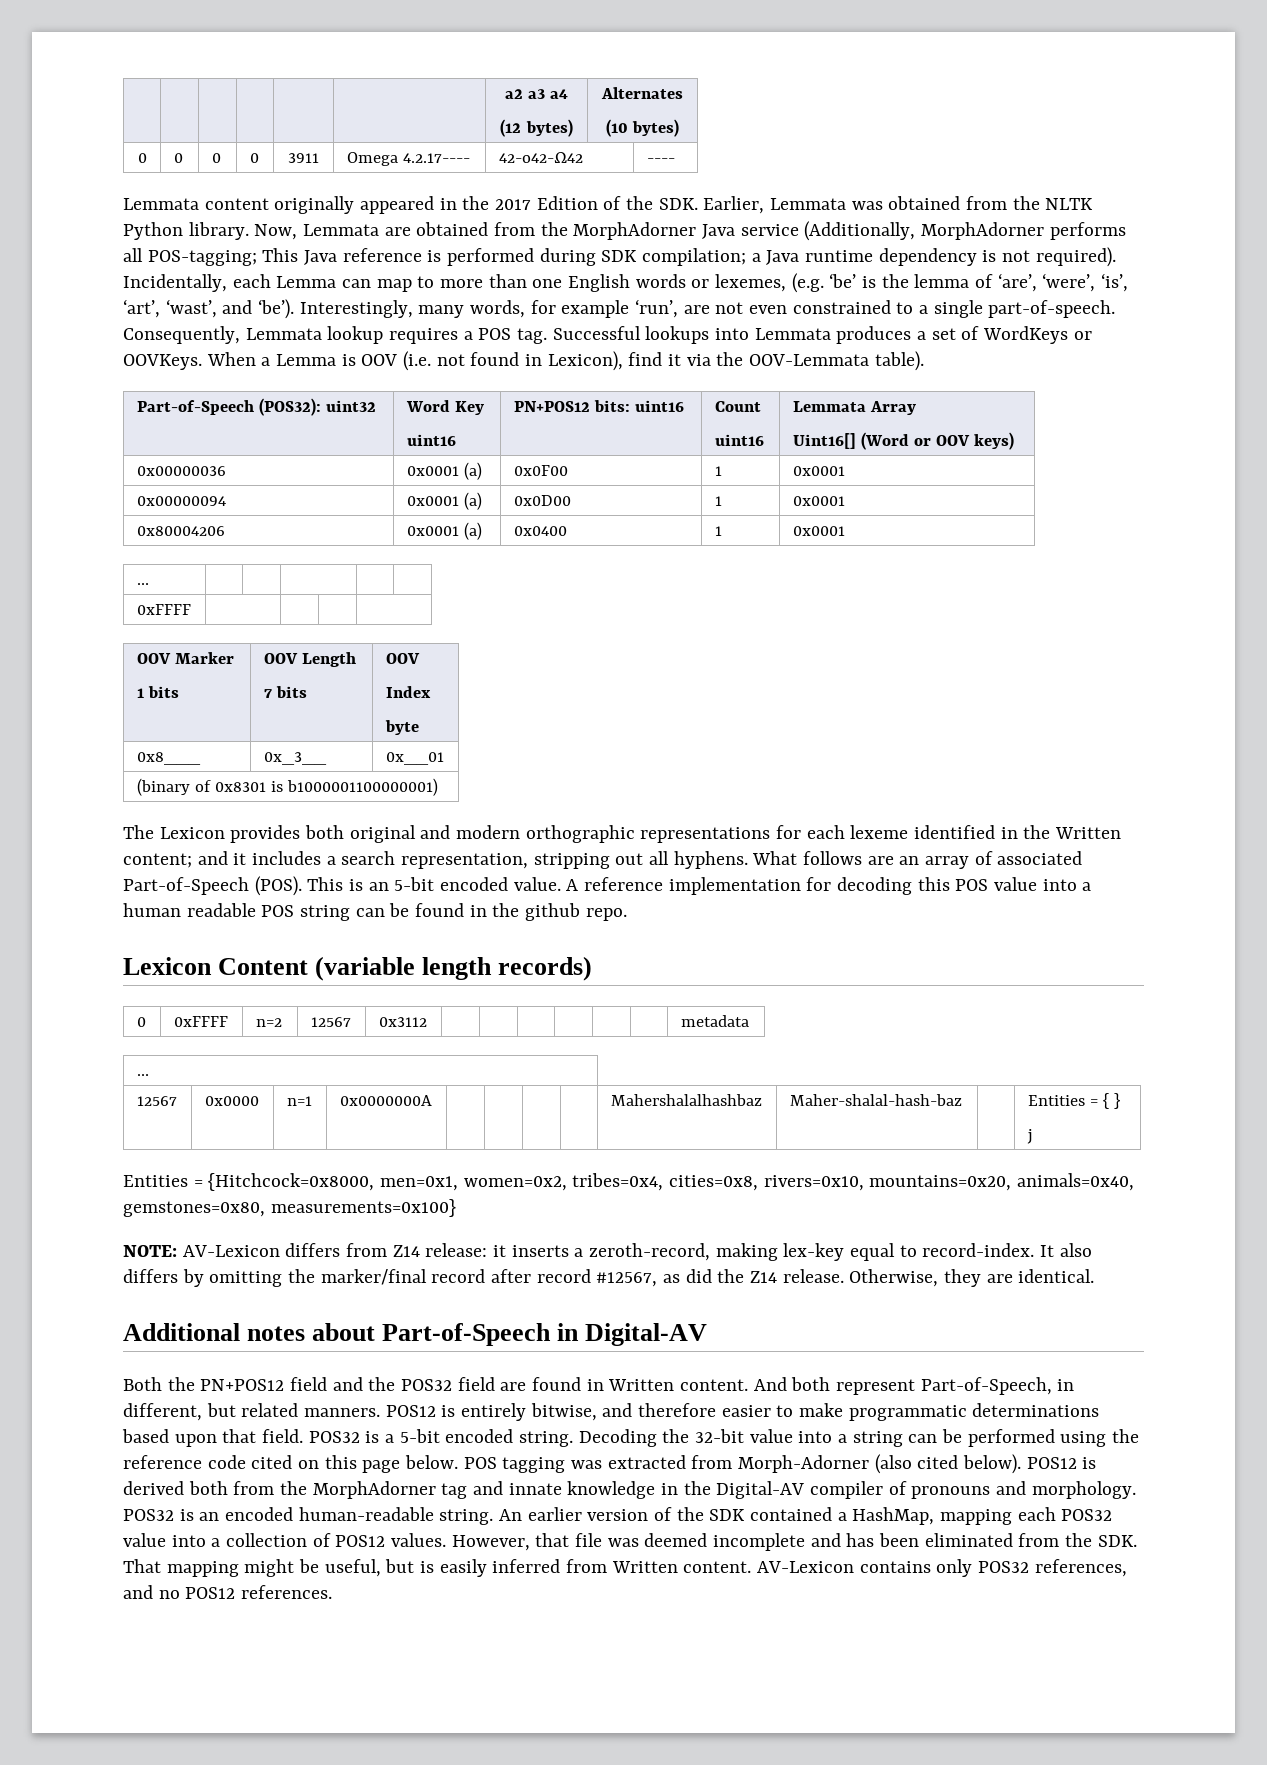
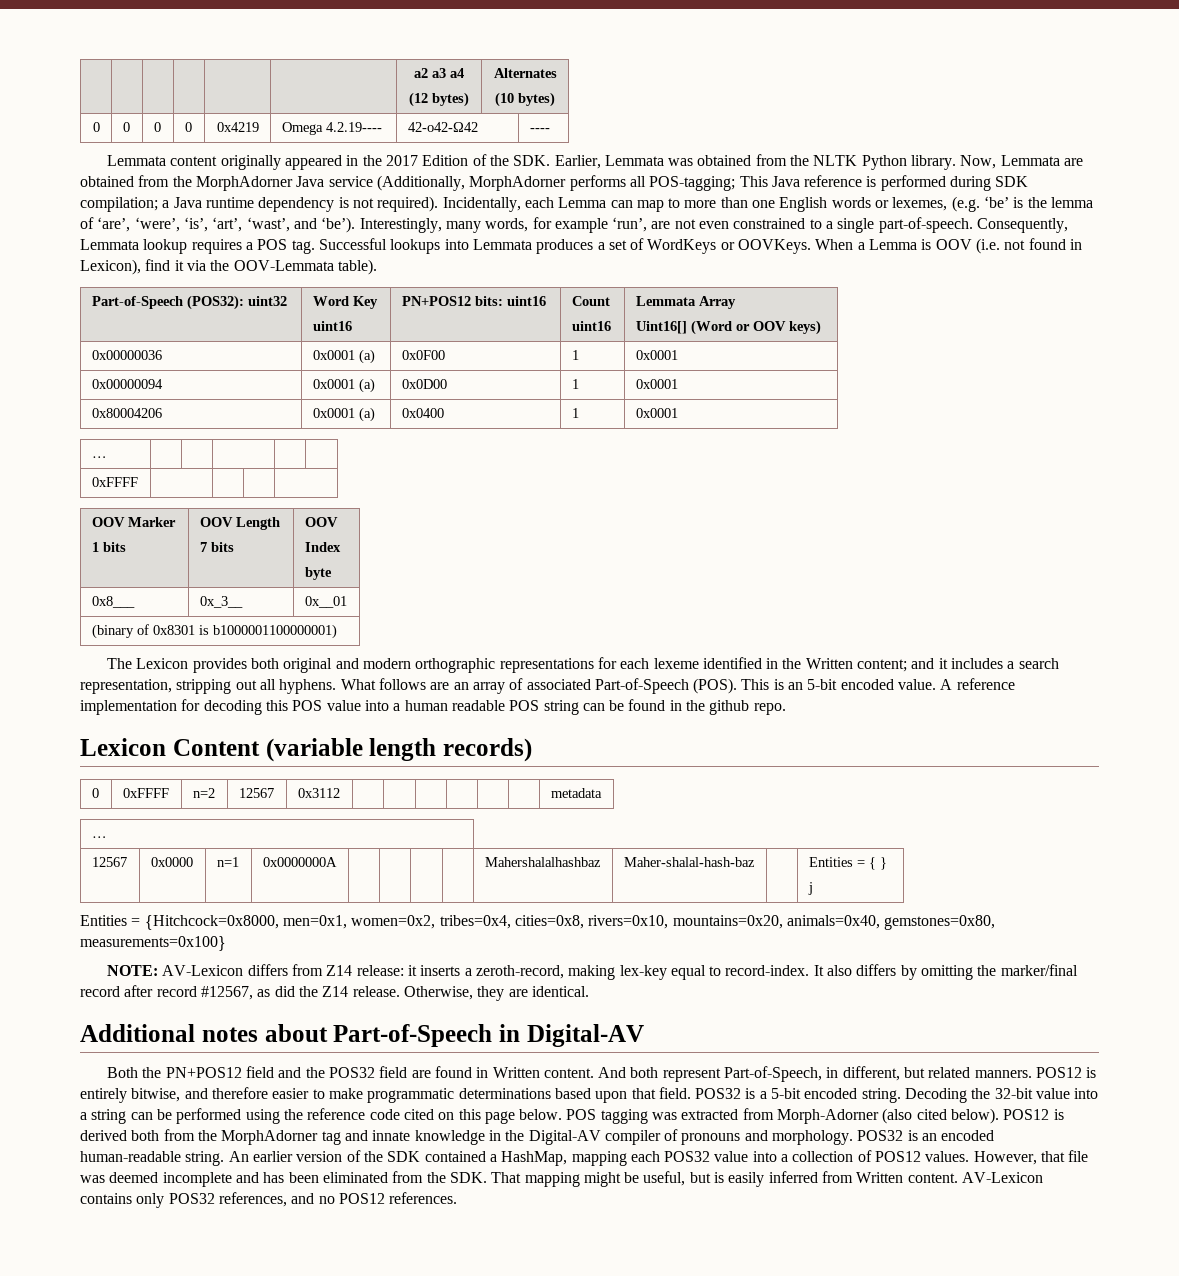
[288,153,319,163] 3911 -> [216,122,259,132] 0x4219
[402,153,470,163] 4.2.17---- -> [325,122,382,132] 4.2.19----

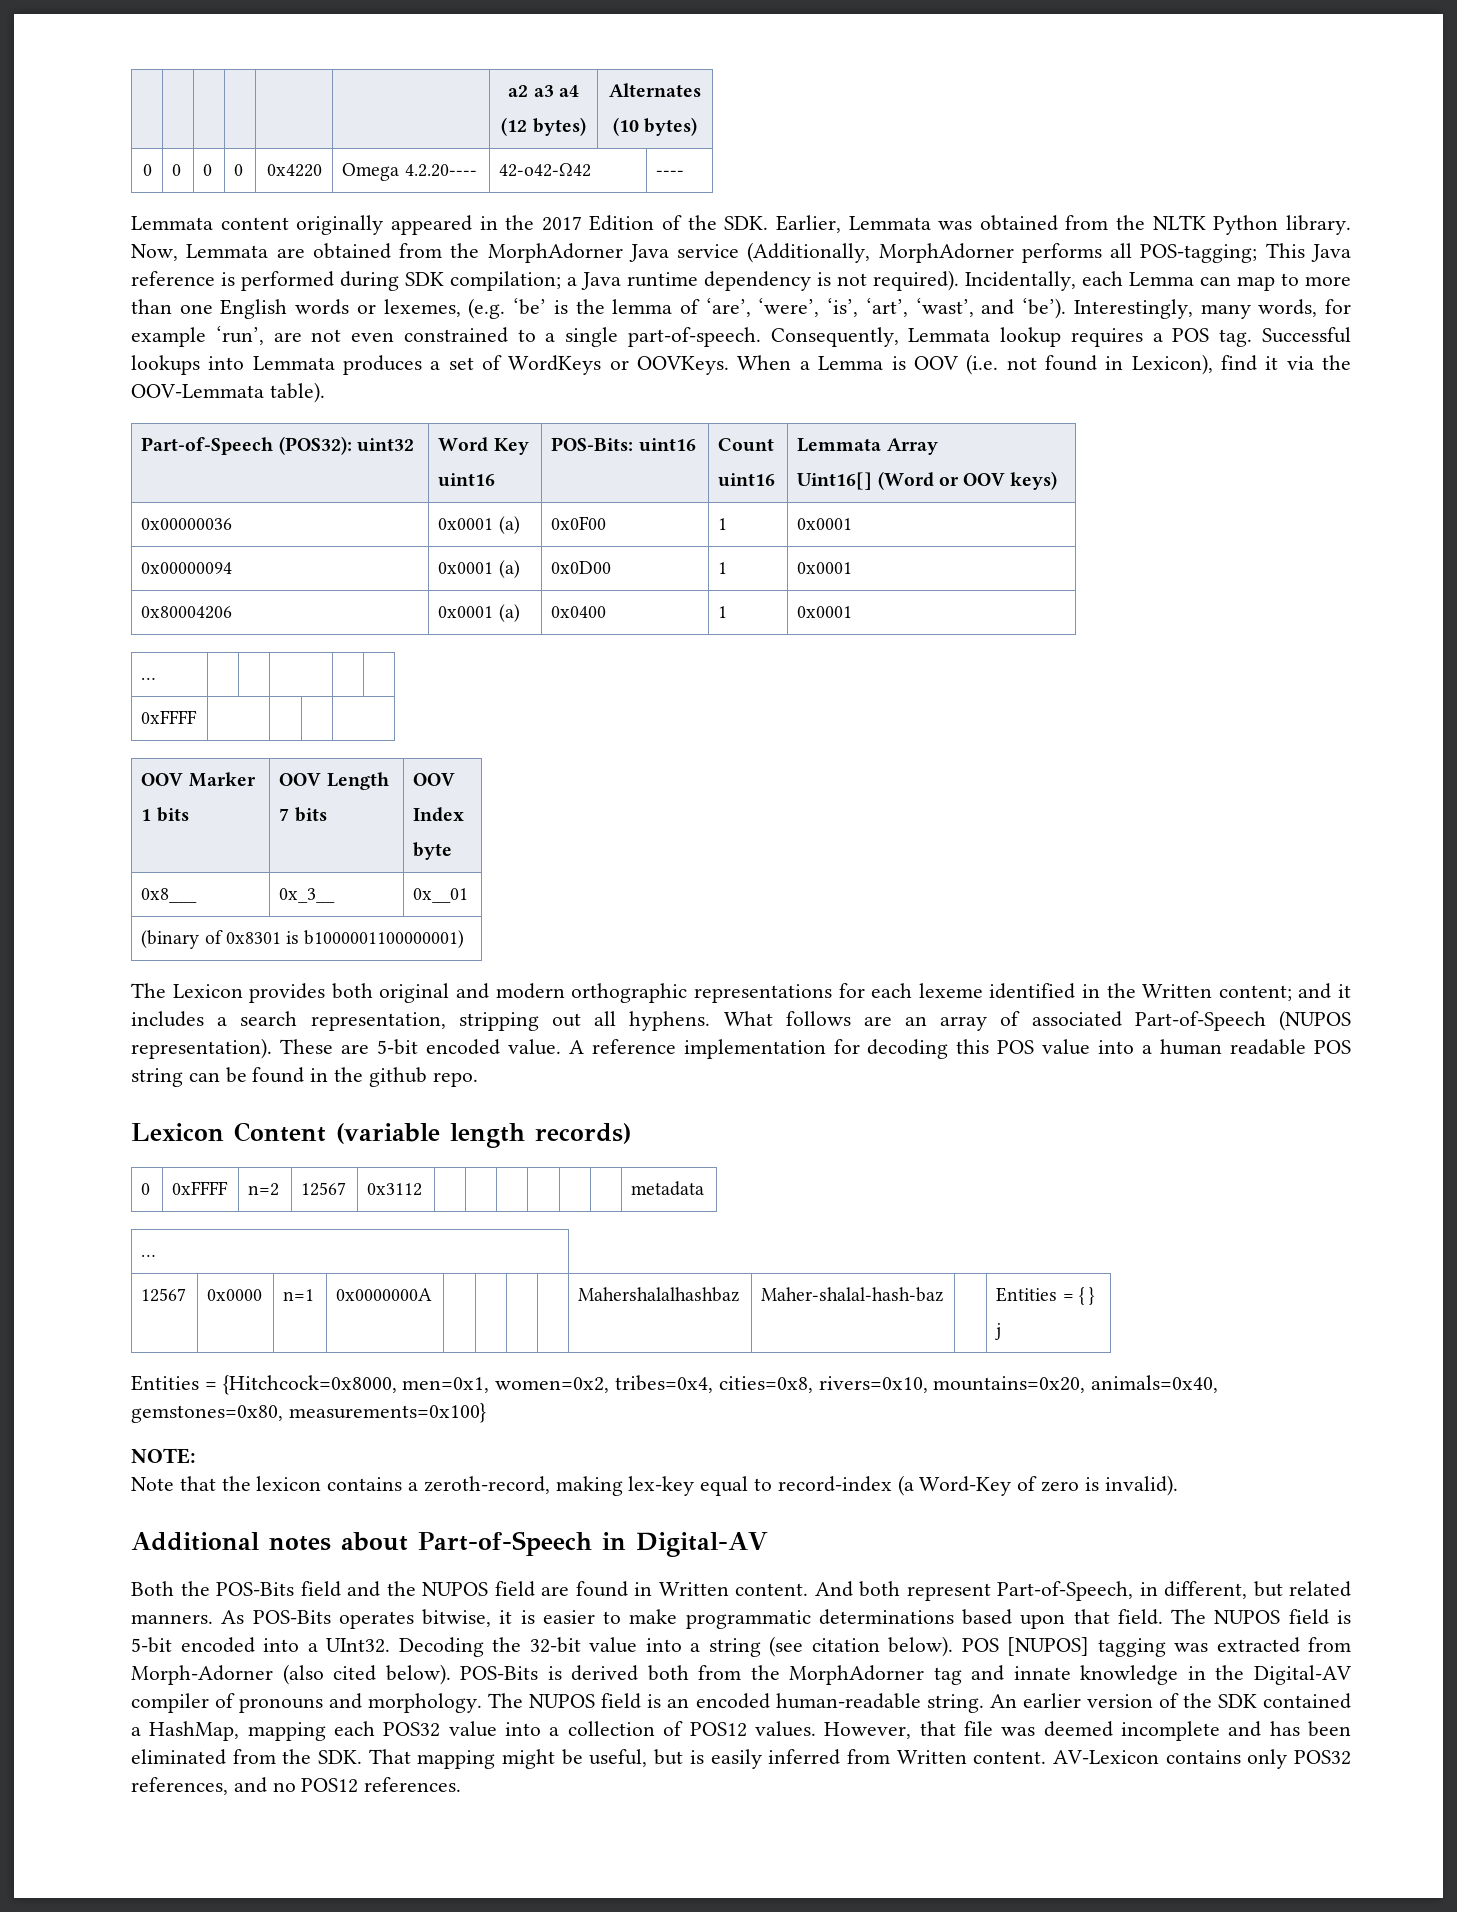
[216,122,259,132] 0x4219 -> [266,164,322,177] 0x4220
[325,122,382,132] 4.2.19---- -> [404,164,477,177] 4.2.20----
[401,296,503,306] PN+POS12 bits: -> [551,437,634,451] POS-Bits:
[693,678,804,694] (POS). This is an -> [1279,1010,1351,1031] [131,1038,369,1059] (NUPOS representation). These are
[162,964,461,976] AV-Lexicon differs from Z14 release: it inserts -> [131,1476,403,1491] // Note that the lexicon contains
[725,964,1078,980] [80,985,589,1001] record-index. It also differs by omitting the marker/final record after record #12567, as did the Z14 release. Otherwise, they are identical. -> [777,1475,1178,1496] record-index (a Word-Key of zero is invalid).
[165,1067,242,1078] PN+POS12 -> [216,1582,294,1596] POS-Bits
[328,1067,375,1078] POS32 -> [422,1582,488,1596] NUPOS
[1036,1067,1097,1078] [80,1087,268,1103] POS12 is entirely bitwise, and therefore -> [221,1609,535,1629] As POS-Bits operates bitwise, it is
[695,1088,901,1103] POS32 is a 5-bit encoded string. -> [1171,1609,1352,1625] [131,1637,390,1653] The NUPOS field is 5-bit encoded into a UInt32.
[130,1108,597,1124] can be performed using the reference code cited on this page below. POS -> [769,1636,1089,1657] (see citation below). POS [NUPOS]
[1003,1109,1050,1120] POS12 -> [460,1666,539,1680] POS-Bits
[857,1130,904,1141] POS32 -> [488,1693,642,1709] The NUPOS field

